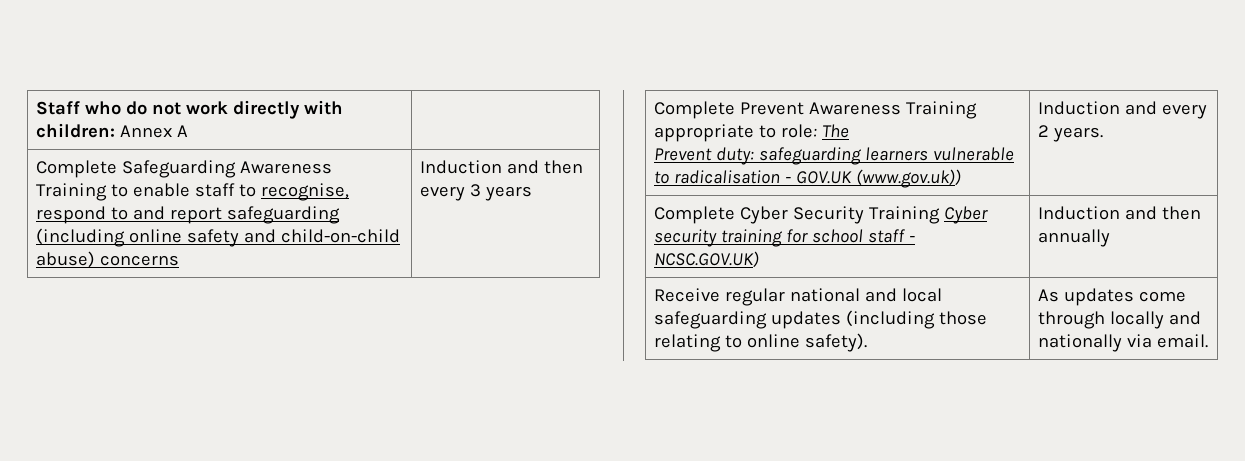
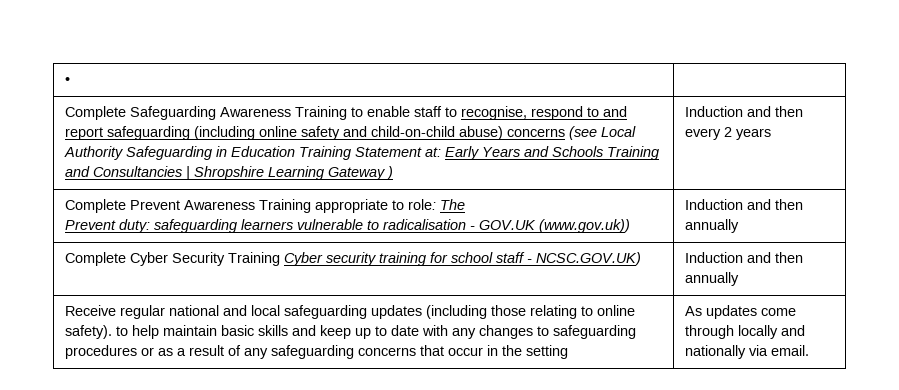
[36,100,344,119] [36,123,189,138] Staff who do not work directly with children: Annex A -> [64,77,70,84] •
(180, 260) none -> [568,126,636,140] [63,146,659,160] [64,166,393,180] (see Local Authority Safeguarding in Education Training Statement at: Early Years and Schools Training and Consultancies | Shropshire Learning Gateway )
[470,184,482,197] 3 -> [723,127,732,137] 2
[1162,104,1208,119] [1038,125,1104,142] every 2 years. -> [774,199,803,210] [684,219,739,233] then annually
(868, 342) none -> [115,325,636,339] [64,345,568,359] to help maintain basic skills and keep up to date with any changes to safeguarding procedures or as a result of any safeguarding concerns that occur in the setting

